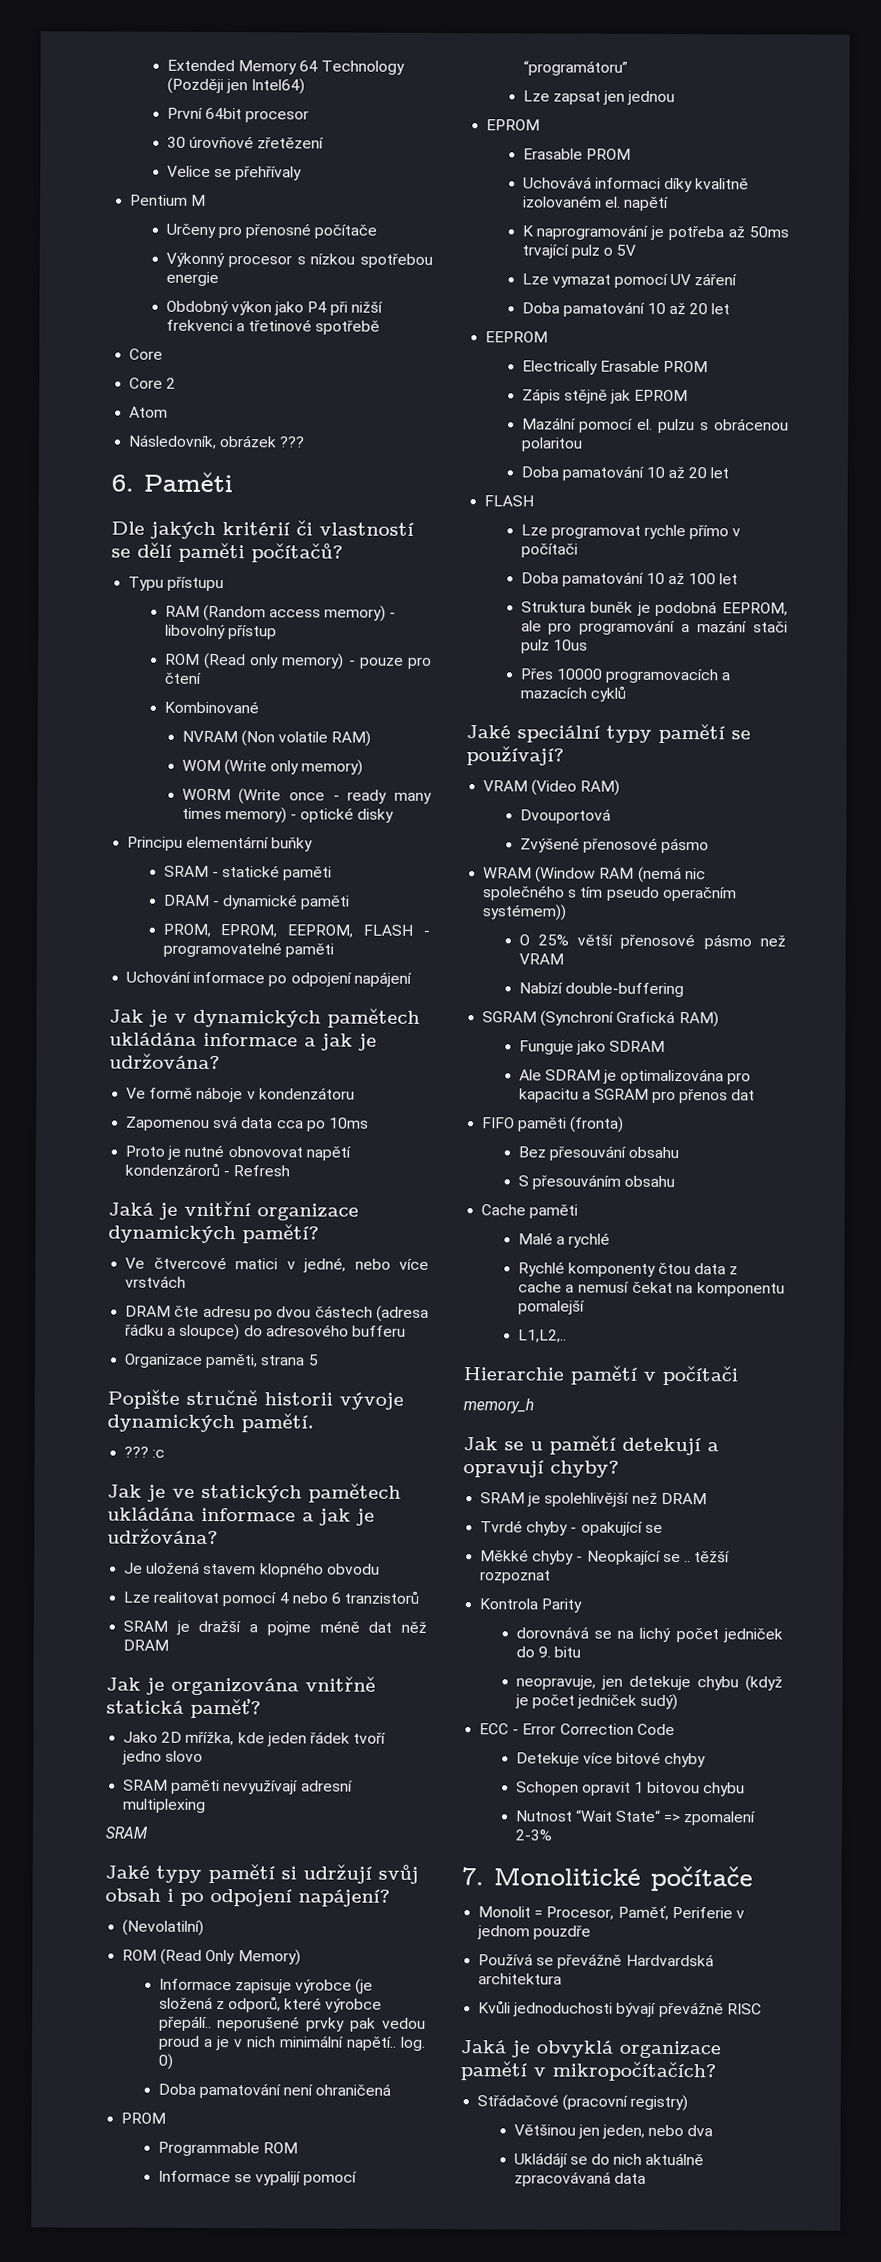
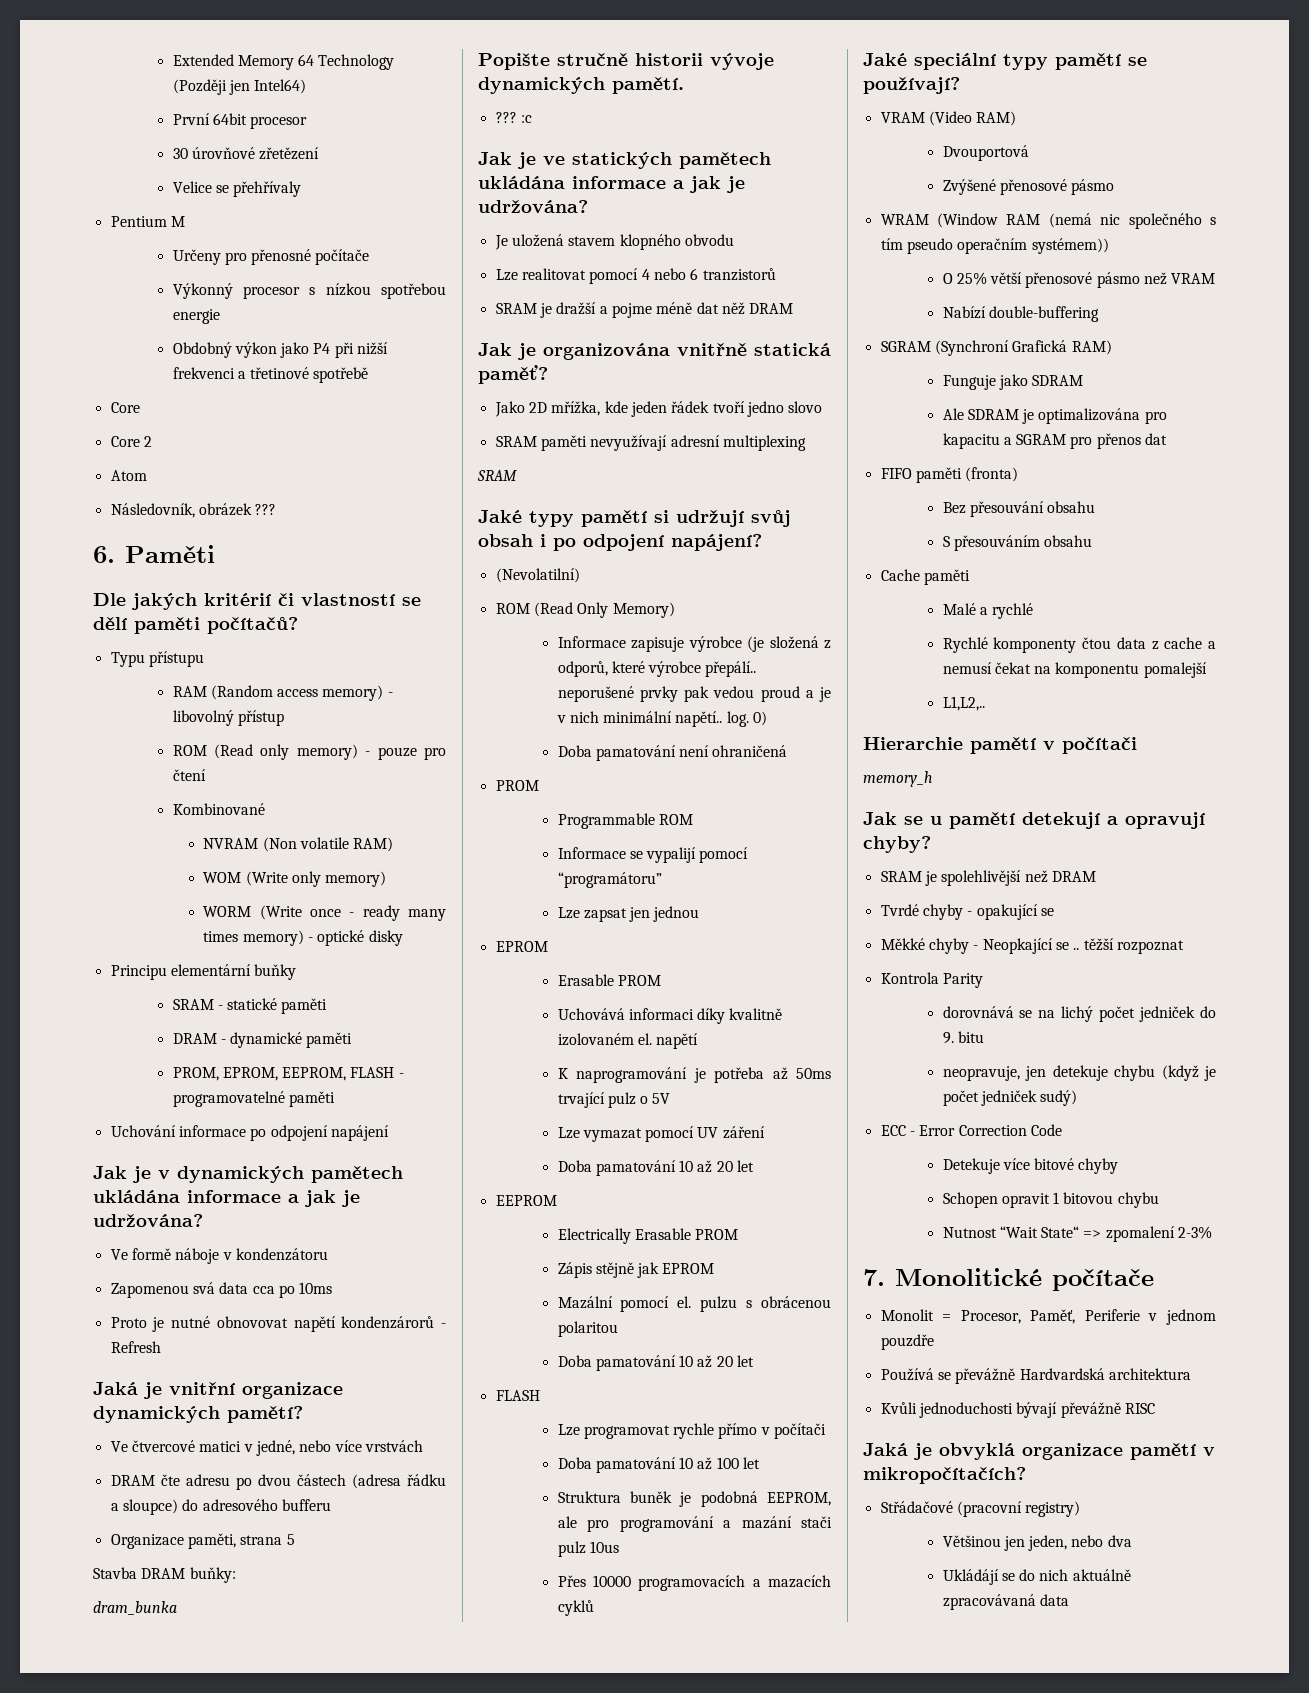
(319, 1360) none -> [93,1567,236,1583] [93,1601,177,1615] // Stavba DRAM buňky: // dram_bunka

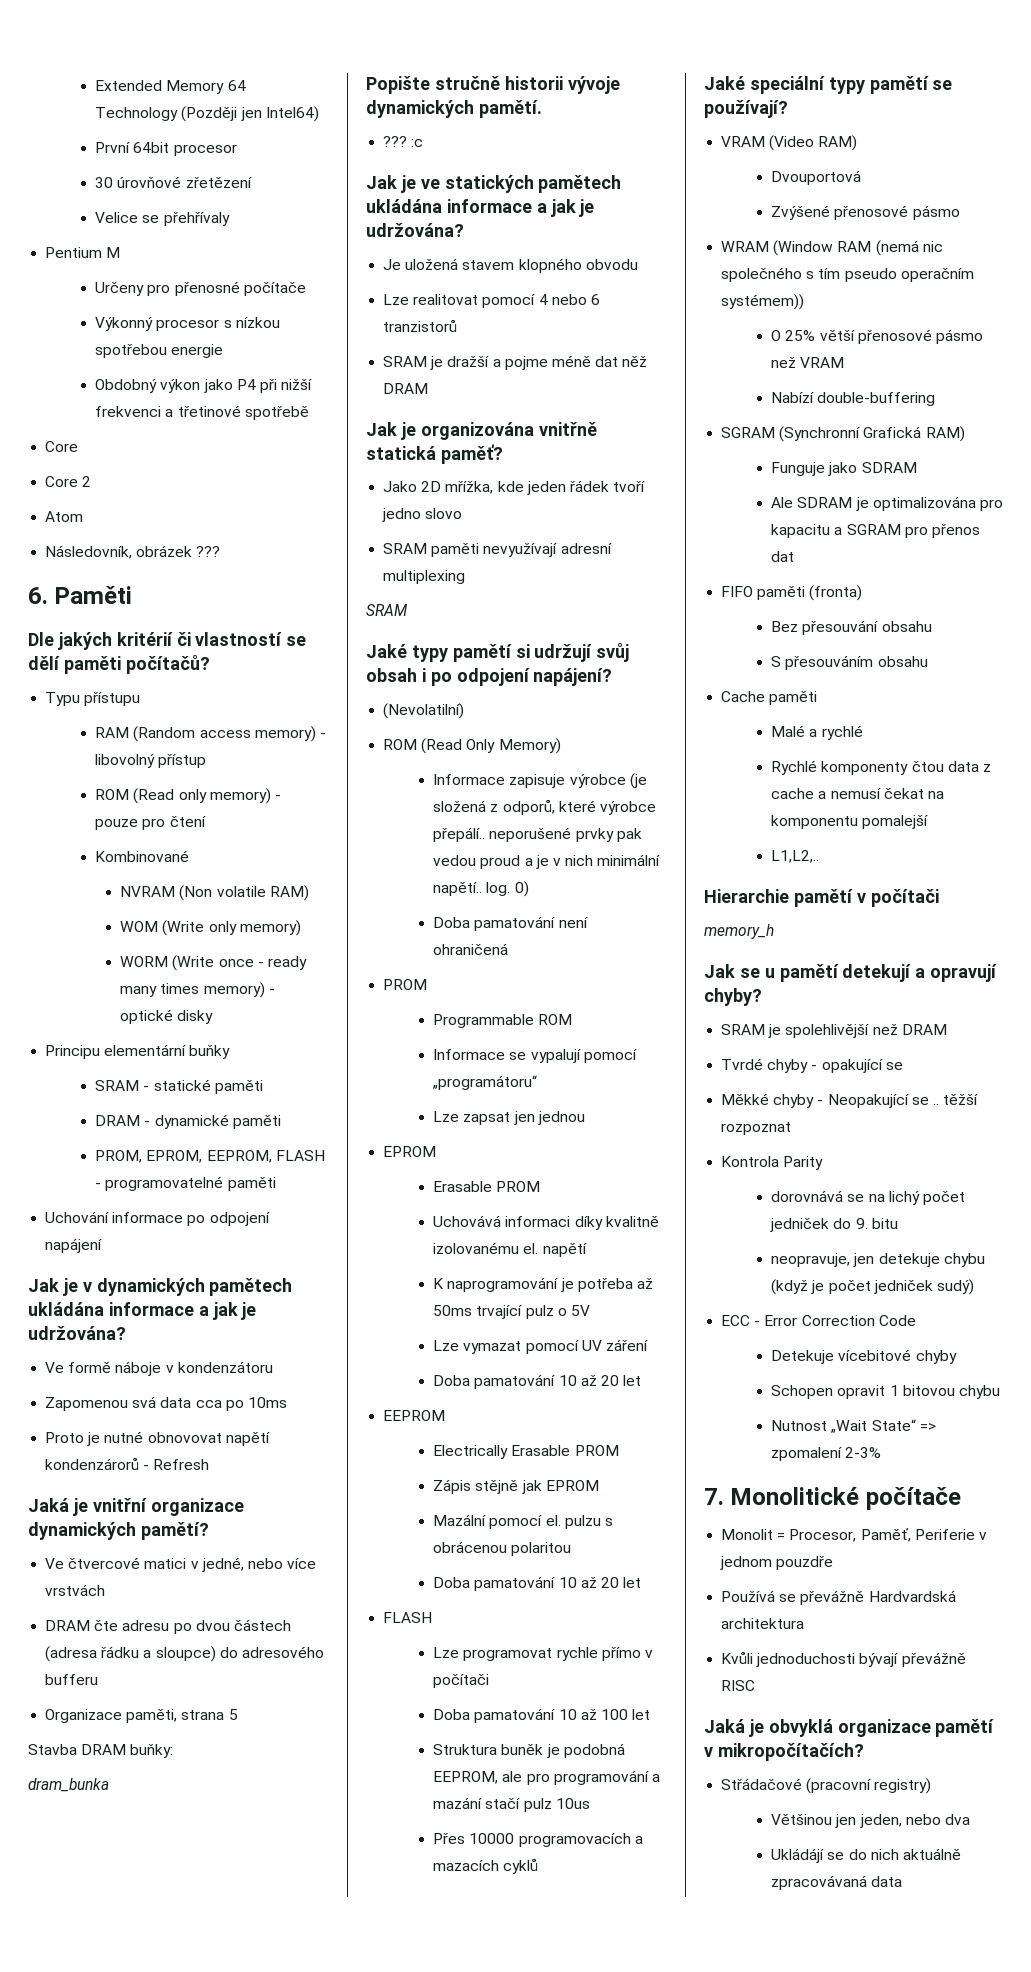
[646,847,749,863] [557,872,662,888] vypalijí pomocí “programátoru” -> [530,1049,637,1063] [432,1075,538,1090] vypalují pomocí „programátoru“
[557,1033,634,1046] izolovaném -> [433,1242,520,1254] izolovanému
[801,1516,832,1528] stači -> [485,1798,521,1809] stačí
[934,340,1009,356] (Synchroní -> [779,426,861,442] (Synchronní
[982,938,1053,954] Neopkající -> [827,1094,909,1108] Neopakující
[1002,1158,1075,1170] více bitové -> [838,1349,912,1361] vícebitové
[999,1226,1038,1238] “Wait -> [830,1420,868,1433] „Wait

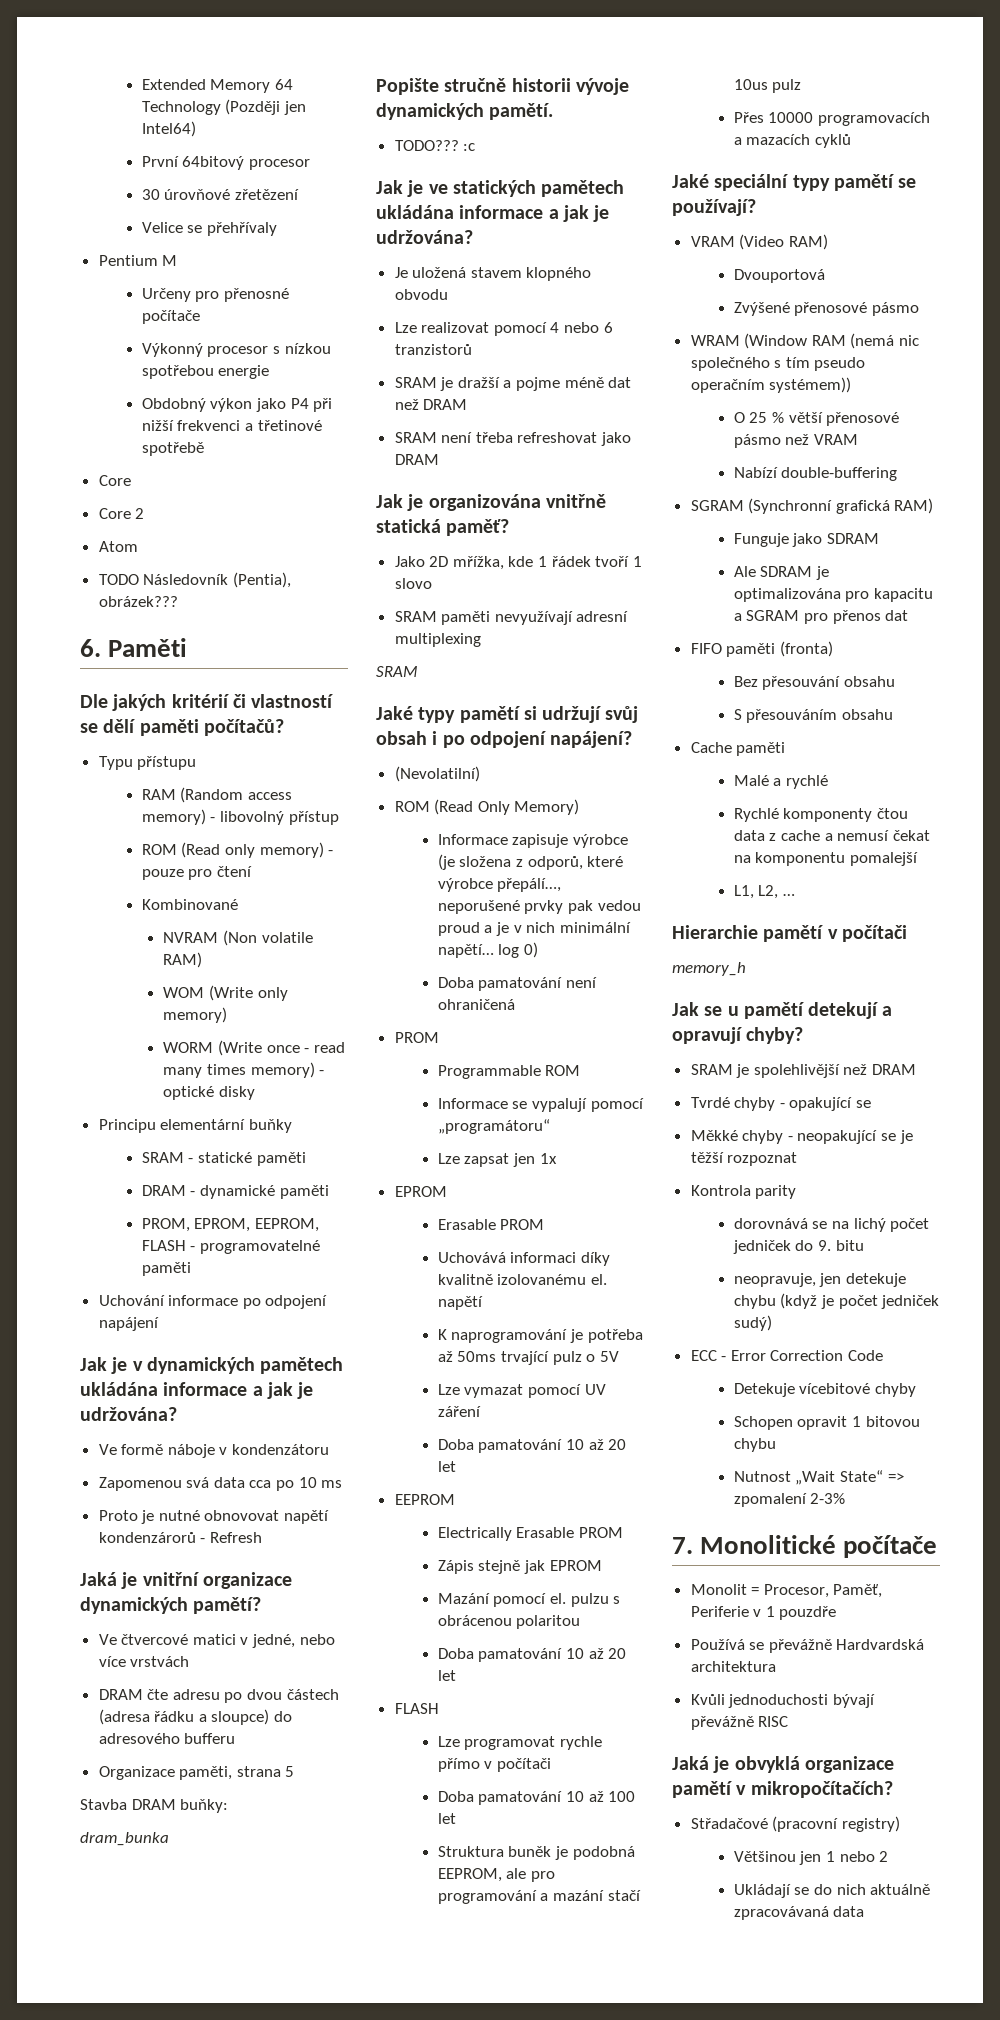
[133,142,170,153] 64bit -> [182,156,245,170] 64bitový
[45,545,221,559] Následovník, obrázek ??? -> [98,572,291,588] [98,596,178,607] TODO Následovník (Pentia), obrázek???
[267,956,307,970] ready -> [313,1042,345,1053] read
[247,1397,287,1408] 10ms -> [298,1477,343,1488] 10 ms
[383,136,408,147] ??? -> [394,140,459,151] TODO???
[413,294,479,305] realitovat -> [421,322,490,333] realizovat
[622,356,648,367] něž -> [394,399,468,410] [394,432,632,446] než DRAM // SRAM není třeba refreshovat jako
[526,481,566,495] jeden -> [538,556,548,567] 1
[382,508,422,522] jedno -> [632,556,642,567] 1
[433,800,487,812] složená -> [459,856,512,867] složena
[433,827,486,842] přepálí.. -> [497,878,562,892] přepálí…,
[433,882,511,896] napětí.. log. -> [437,944,520,958] napětí… log
[537,1111,585,1125] jednou -> [539,1153,557,1164] 1x
[475,1480,519,1494] stějně -> [478,1560,521,1574] stejně
[433,1514,487,1526] Mazální -> [437,1593,490,1604] Mazání
[523,1798,590,1812] pulz 10us -> [733,79,802,93] 10us pulz
[785,330,816,341] 25% -> [749,412,785,423] 25 %
[863,426,922,438] Grafická -> [835,500,890,514] grafická
[771,850,820,863] L1,L2,.. -> [733,885,796,899] L1, L2, …
[827,1094,939,1108] Neopakující se .. -> [797,1130,913,1144] neopakující se je
[783,1156,824,1170] Parity -> [755,1185,797,1199] parity
[720,1556,773,1570] jednom -> [765,1606,775,1617] 1
[721,1778,803,1790] Střádačové -> [690,1818,768,1829] Střadačové
[859,1814,970,1828] [771,1848,825,1863] jeden, nebo dva // Ukládájí -> [826,1851,889,1862] [733,1884,791,1898] 1 nebo 2 // Ukládají

